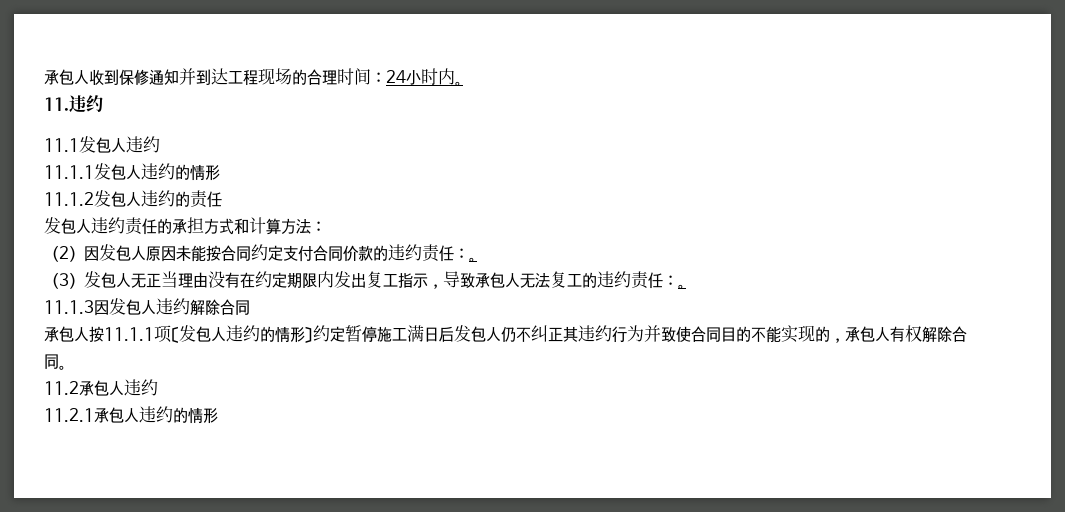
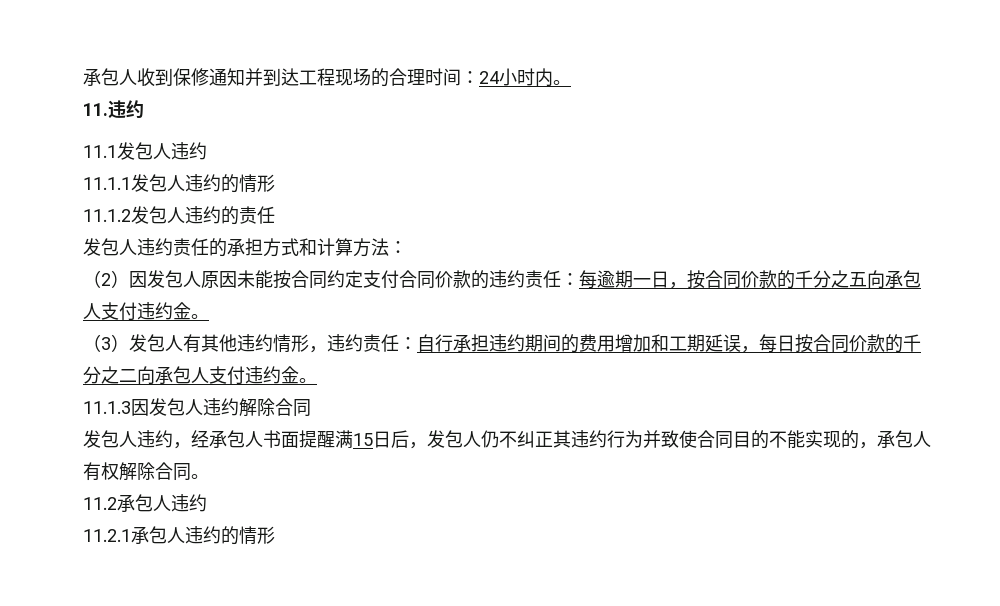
[469,257,477,262] [44,271,678,289] 。 // （3）发包人无正当理由没有在约定期限内发出复工指示，导致承包人无法复工的违约责任： -> [579,270,921,289] [83,302,209,321] [83,334,921,353] [83,366,299,385] 每逾期一日，按合同价款的千分之五向承包人支付违约金。 // （3）发包人有其他违约情形，违约责任：自行承担违约期间的费用增加和工期延误，每日按合同价款的千分之二向承包人支付违约金
[44,325,454,343] 承包人按11.1.1项〔发包人违约的情形〕约定暂停施工满日后 -> [83,430,427,449] 发包人违约，经承包人书面提醒满15日后，

